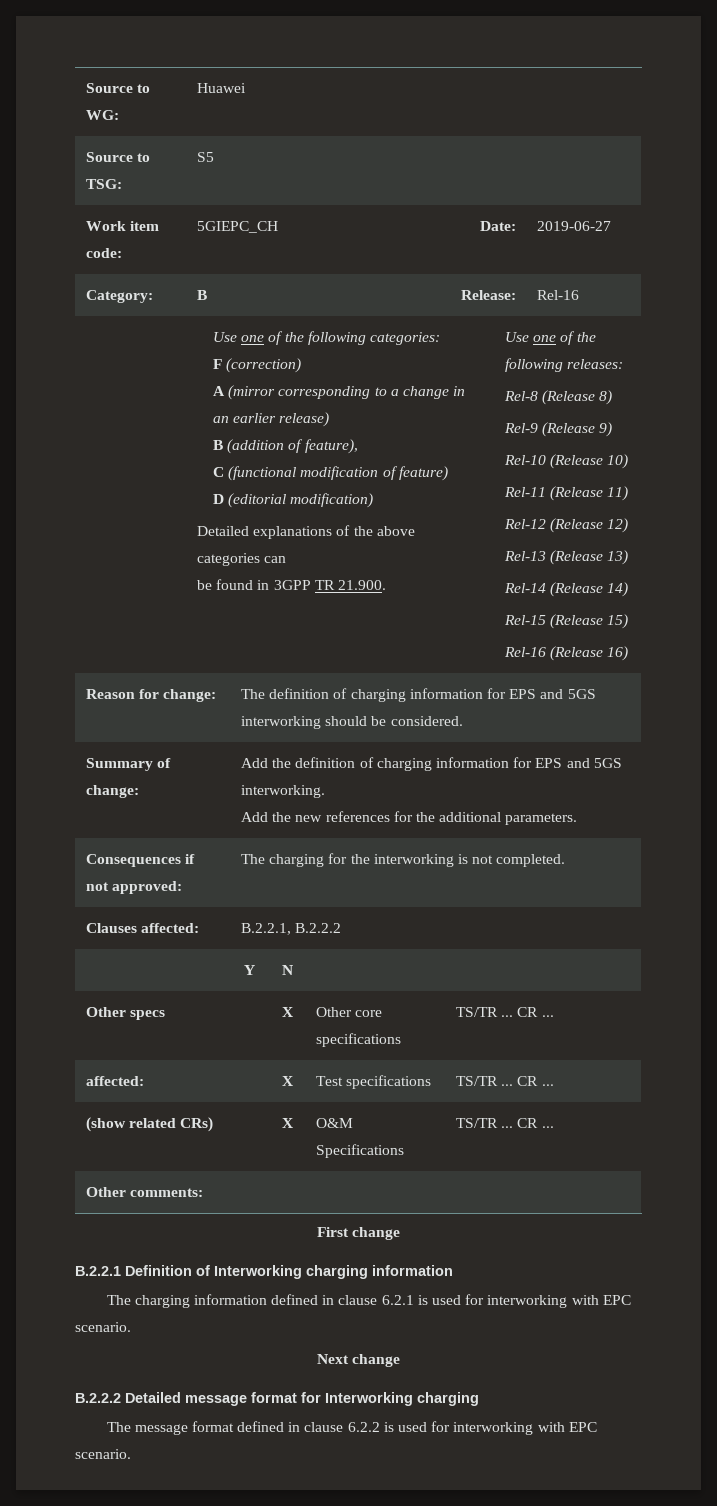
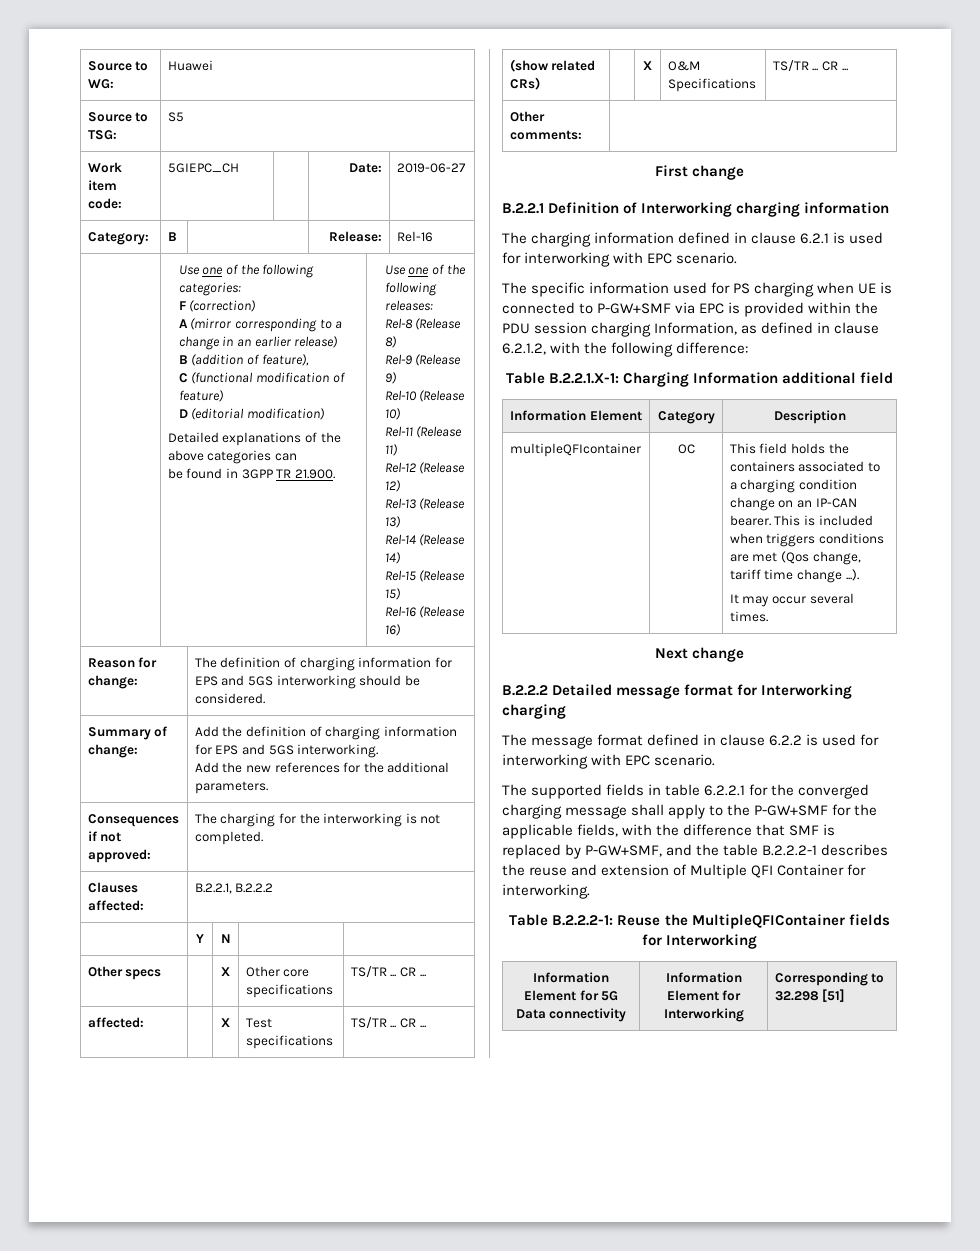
(131, 1327) none -> [502,282,893,297] [502,302,879,317] [502,322,880,337] [502,342,749,357] [505,372,894,387] [510,410,642,421] [657,411,715,424] [773,410,846,424] [509,443,641,457] [677,444,695,454] [729,443,849,454] [729,461,880,472] [729,479,857,493] [729,497,857,511] [729,515,873,526] [729,533,884,547] [729,551,861,565] [729,569,859,583] [729,593,854,607] [729,611,768,622] // The specific information used for PS charging when UE is connected to P-GW+SMF via EPC is provided within the PDU session charging Information, as defined in clause 6.2.1.2, with the following difference: // Table B.2.2.1.X-1: Charging Information additional field // Information Element | Category | Description // multipleQFIcontainer | OC | This field holds the containers associated to a charging condition change on an IP-CAN bearer. This is included when triggers conditions are met (Qos change, tariff time change ...). // It may occur several times.
(131, 1454) none -> [502,784,870,799] [502,804,878,819] [502,824,836,839] [502,844,889,859] [502,864,867,879] [502,884,590,899] [509,914,890,929] [641,934,758,949] [533,972,609,983] [523,990,619,1001] [515,1008,627,1022] [665,972,742,983] [666,990,742,1001] [663,1008,744,1022] [774,972,885,986] [774,989,846,1002] // The supported fields in table 6.2.2.1 for the converged charging message shall apply to the P-GW+SMF for the applicable fields, with the difference that SMF is replaced by P-GW+SMF, and the table B.2.2.2-1 describes the reuse and extension of Multiple QFI Container for interworking. // Table B.2.2.2-1: Reuse the MultipleQFIContainer fields for Interworking // Information Element for 5G Data connectivity | Information Element for Interworking | Corresponding to 32.298 [51]

